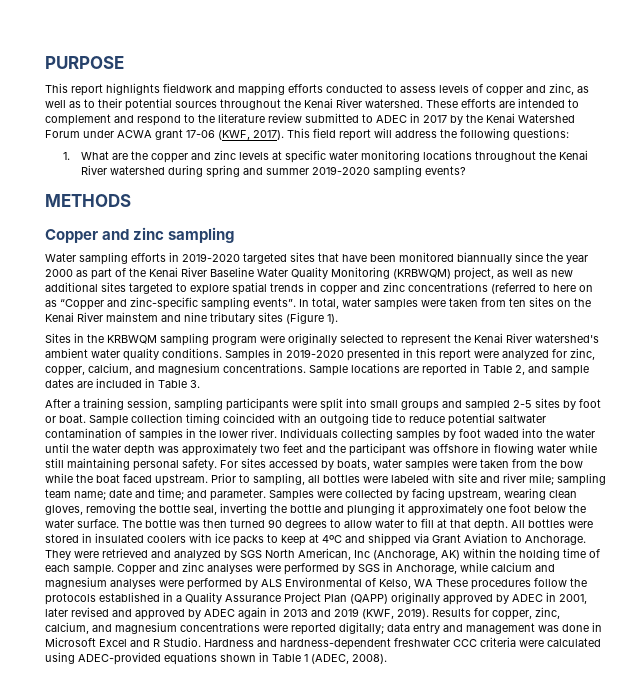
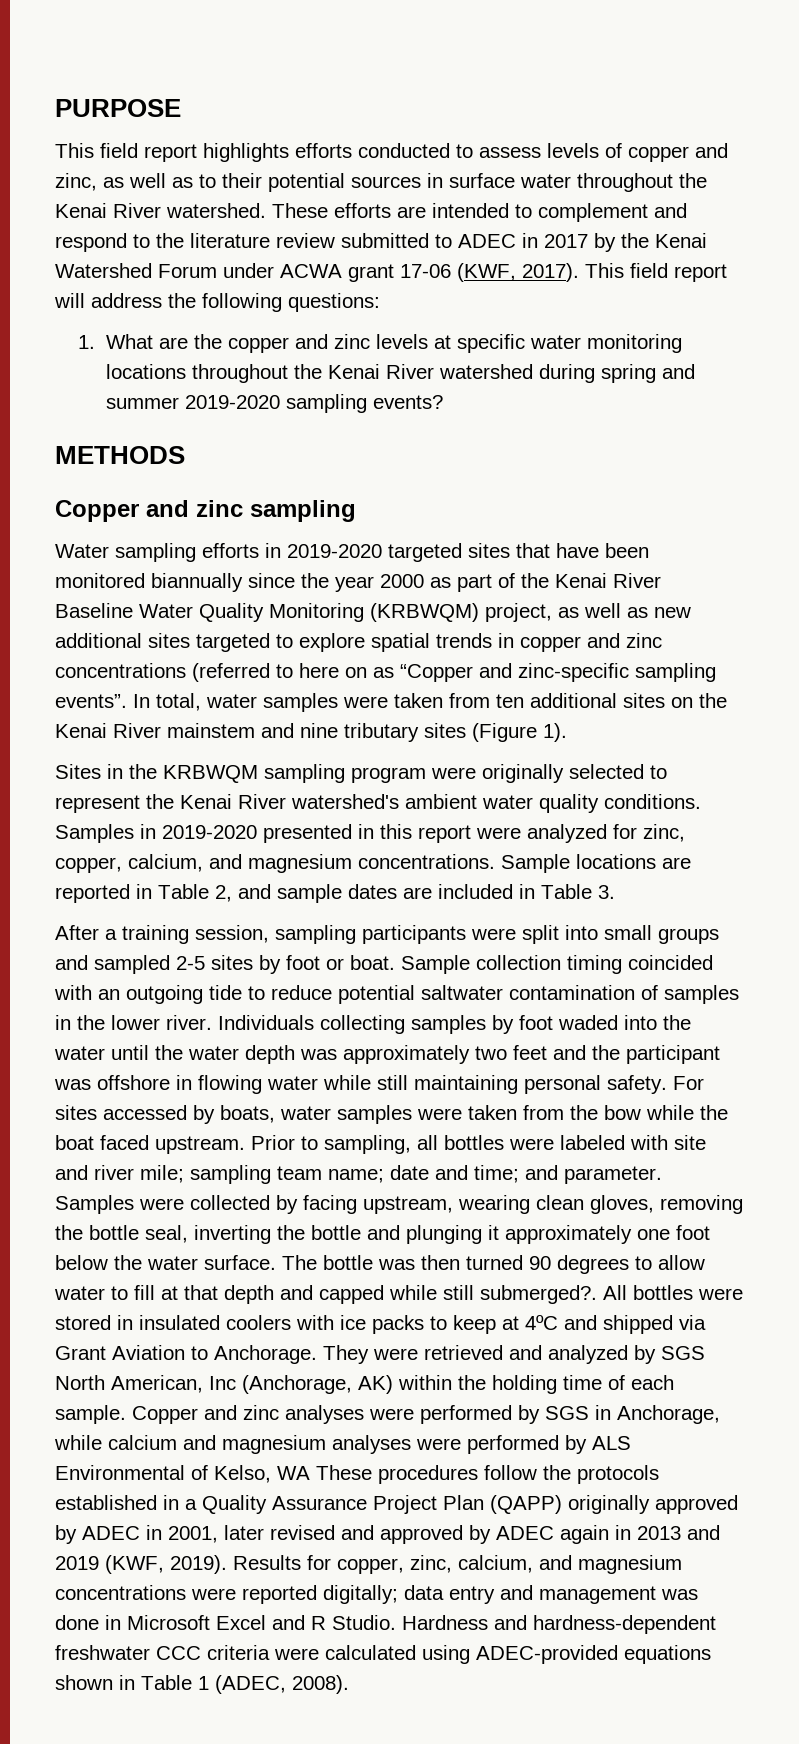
(68, 88) none -> [100,143,138,158] field
[163,83,285,96] fieldwork and mapping -> (289, 152) none
(217, 104) none -> [427,173,571,188] in surface water
(526, 302) none -> [530,693,617,708] additional
[474,519,508,531] depth. -> [224,1285,597,1304] depth and capped while still submerged?.

